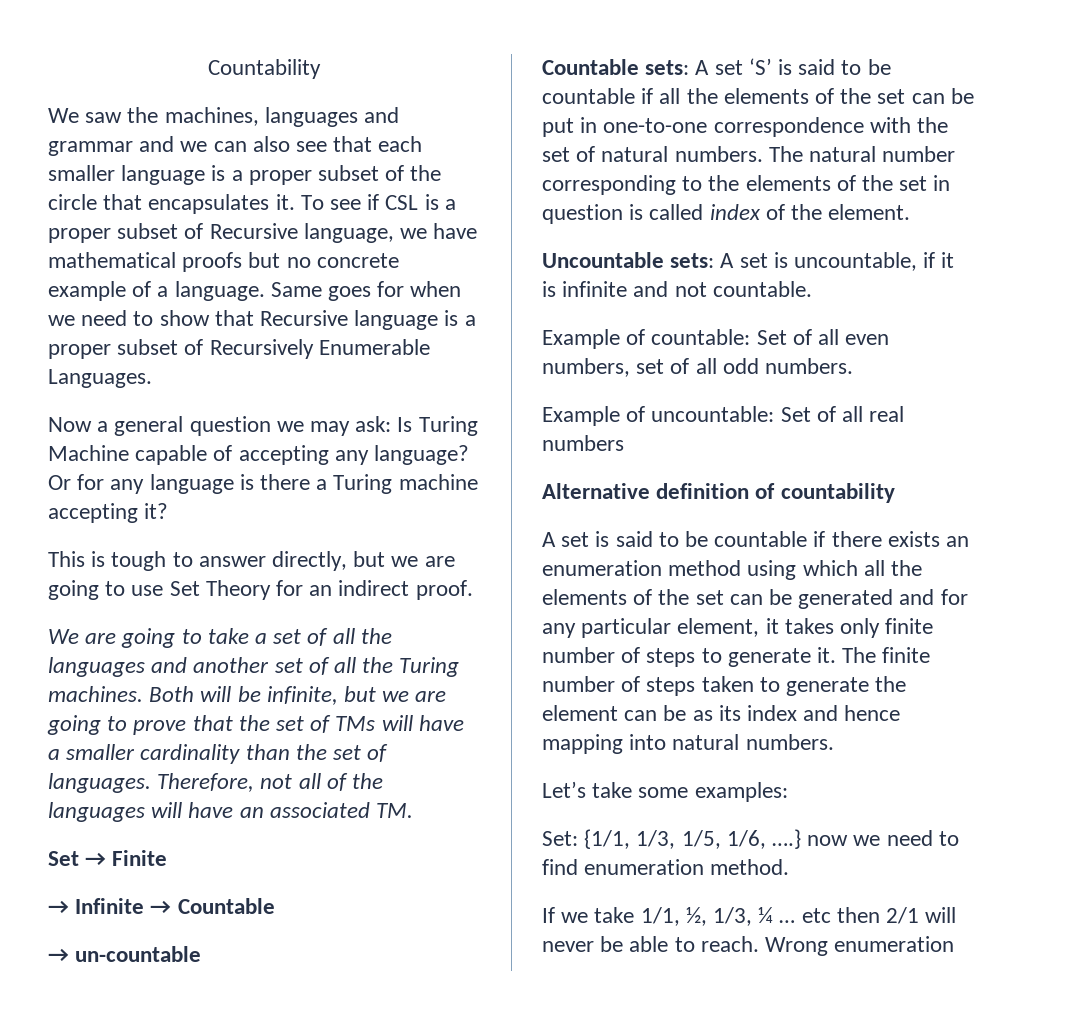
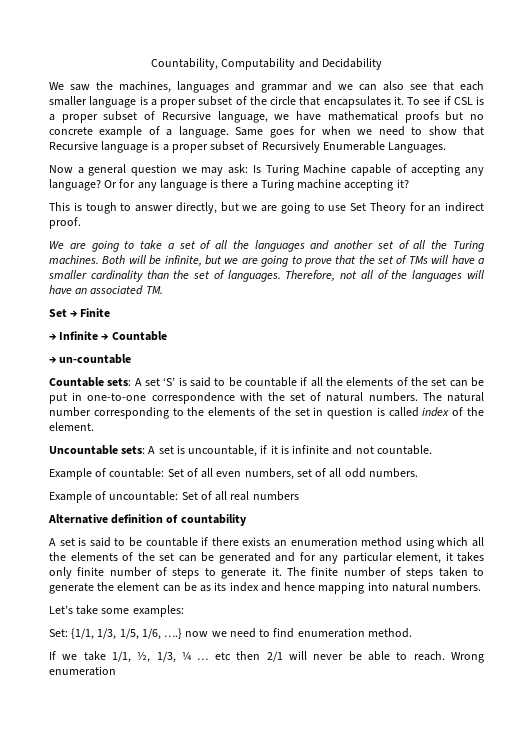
[208,59,321,79] Countability -> [151,58,382,70] Countability, Computability and Decidability

